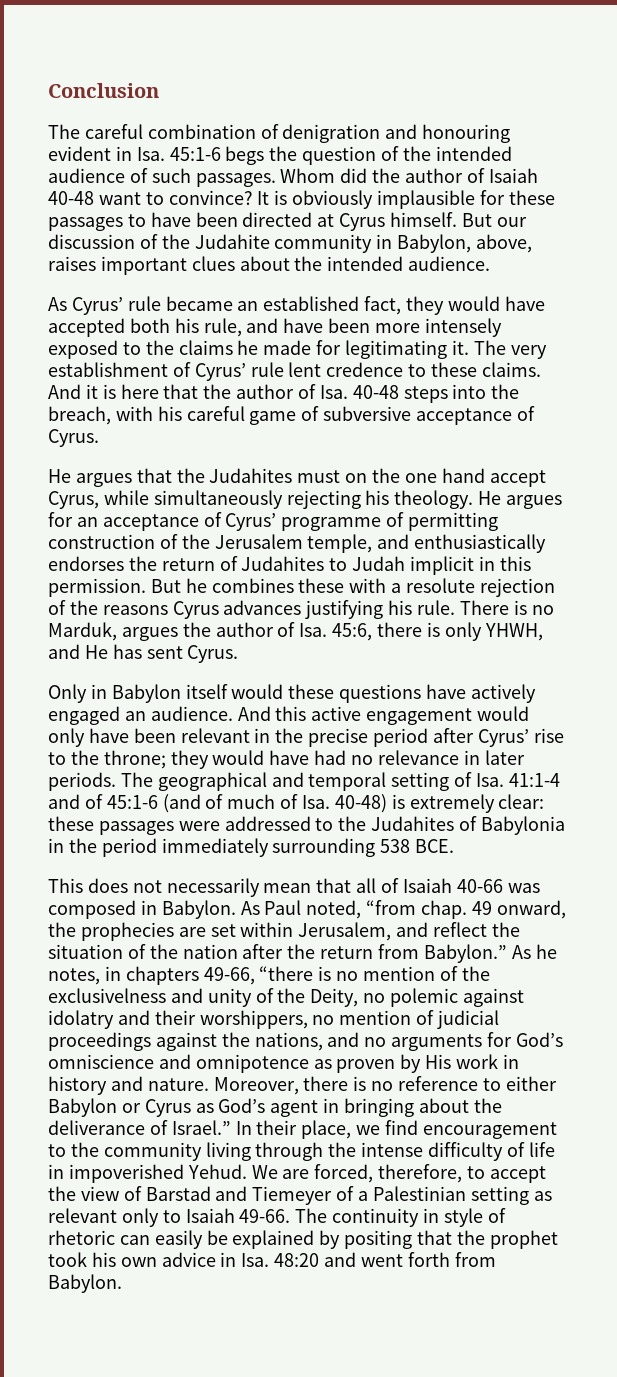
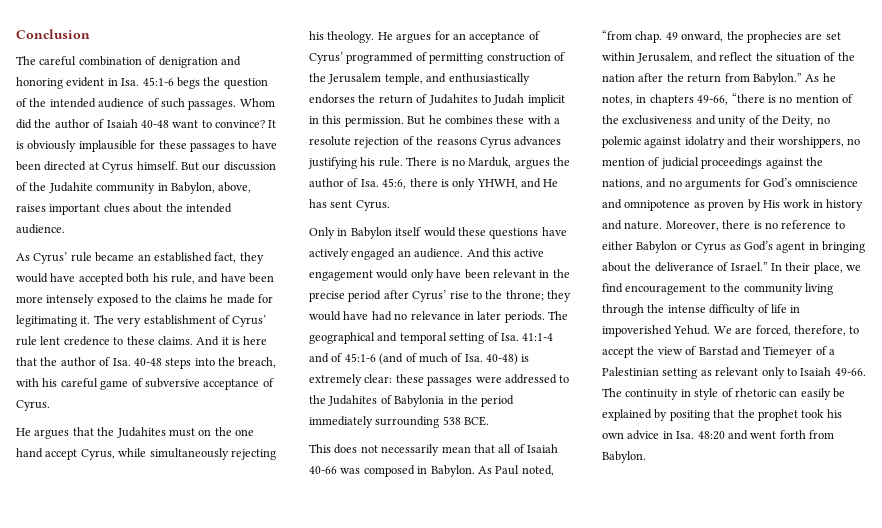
[422,124,511,143] honouring -> [16,77,63,89] honoring
[281,517,382,531] programme -> [346,52,414,64] programmed
[48,988,166,1003] exclusivelness -> [622,115,693,125] exclusiveness

